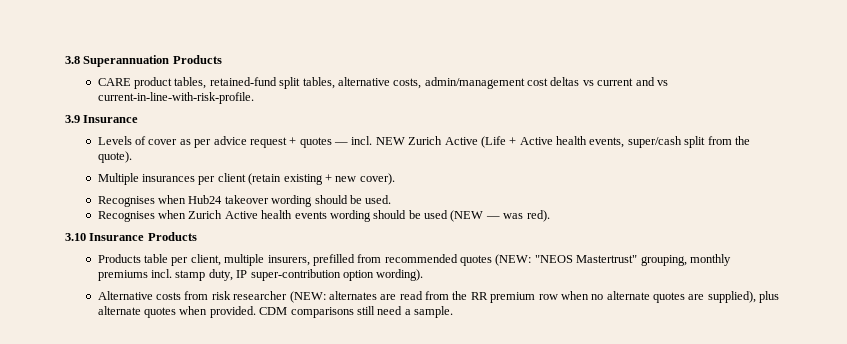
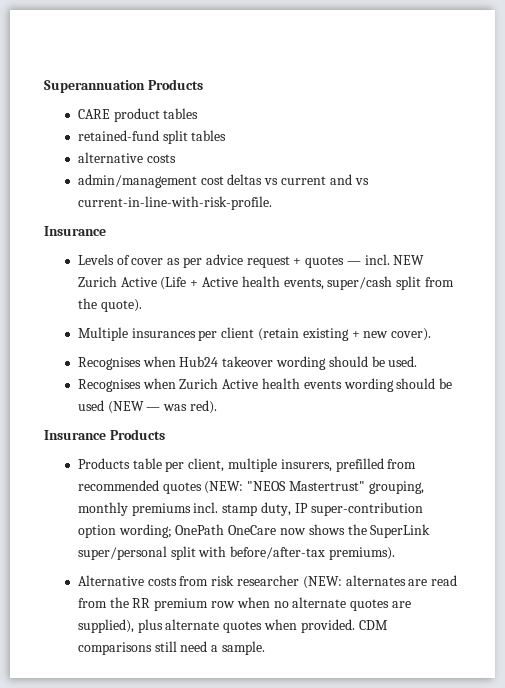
[65,56,80,64] 3.8 -> (44, 86) none
[174,77,207,89] tables, -> [163,108,199,119] tables //
[302,77,422,89] tables, alternative costs, -> [191,130,227,141] [77,152,176,163] tables // alternative costs //
[65,115,80,123] 3.9 -> (272, 203) none
[65,233,86,241] 3.10 -> (218, 407) none
[376,269,424,281] wording). -> [118,524,431,538] [77,546,396,560] wording; OnePath OneCare now shows the SuperLink super/personal split with before/after-tax premiums).

